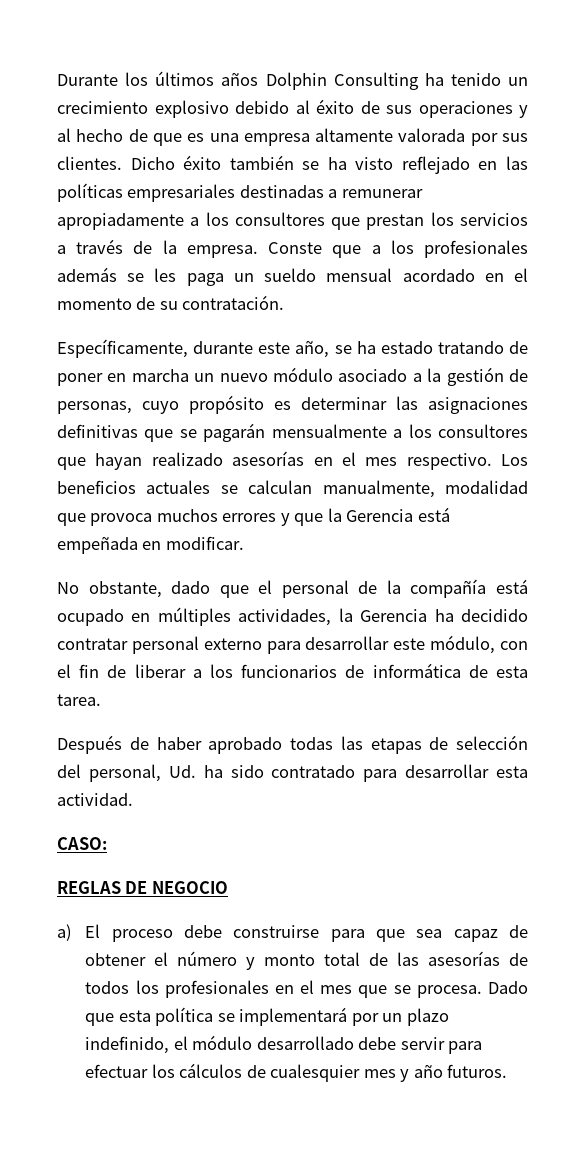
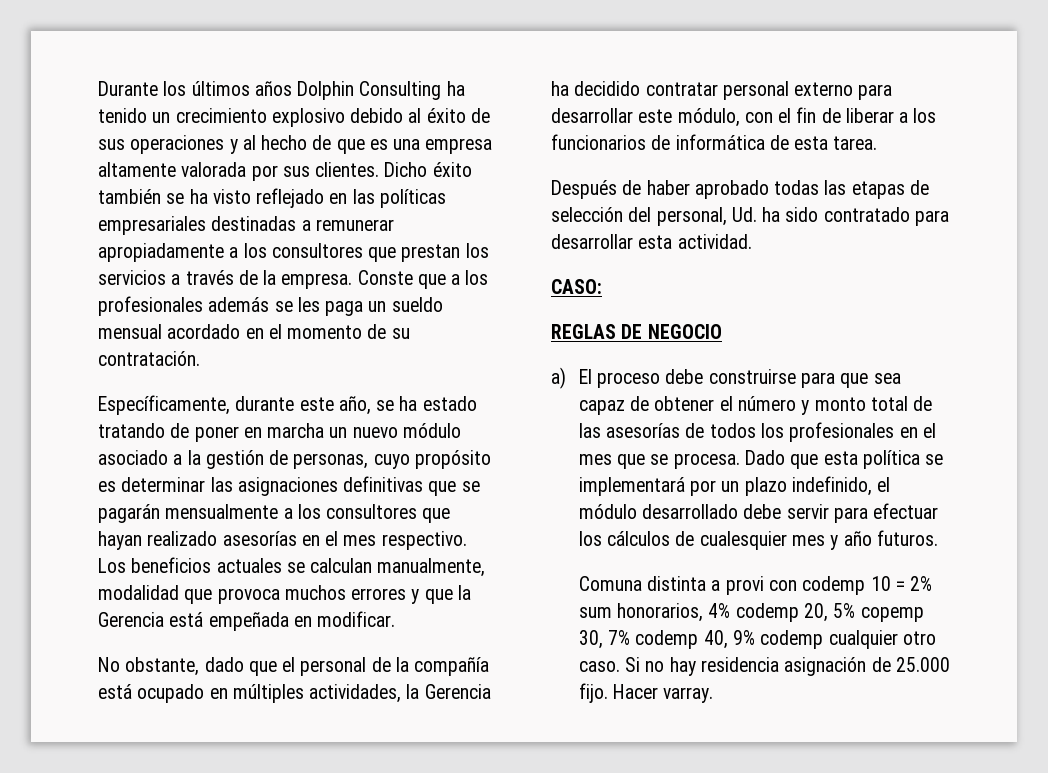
(508, 1071) none -> [578,576,933,595] [578,603,924,622] [578,630,936,649] [578,657,950,676] [578,683,714,703] // Comuna distinta a provi con codemp 10 = 2% sum honorarios, 4% codemp 20, 5% copemp 30, 7% codemp 40, 9% codemp cualquier otro caso. Si no hay residencia asignación de 25.000 fijo. Hacer varray.

